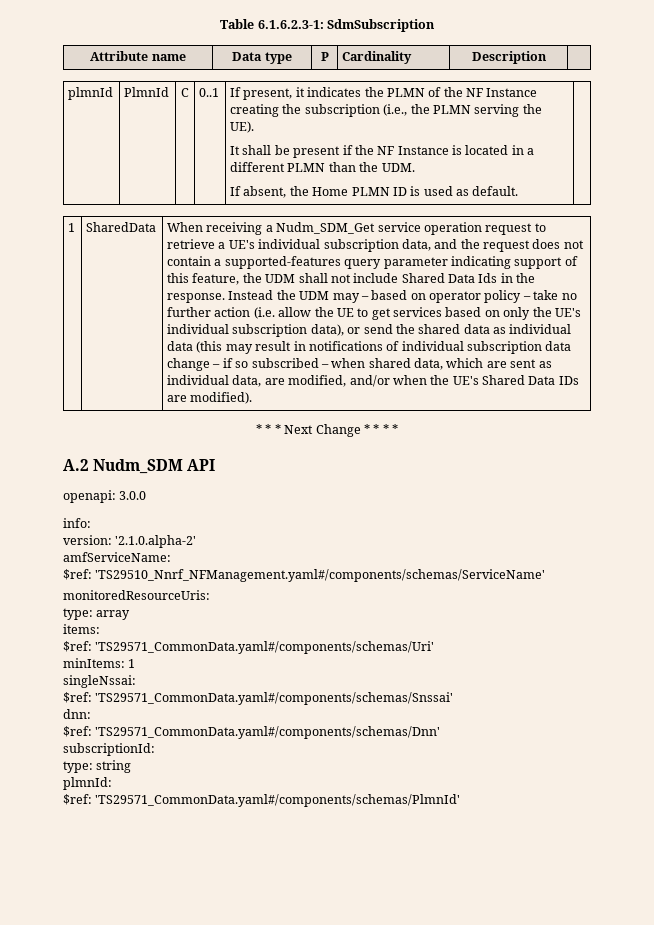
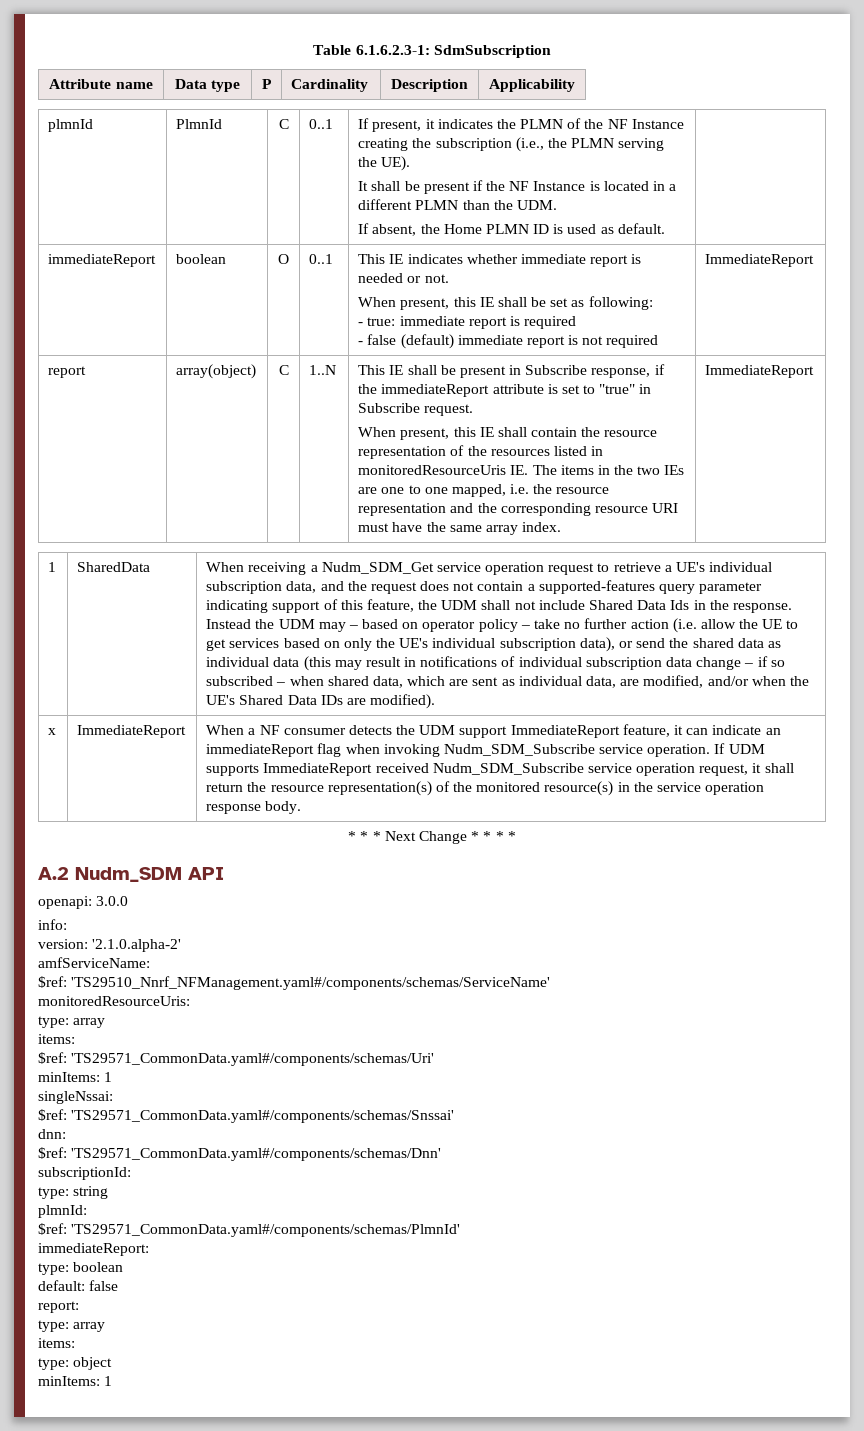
(547, 57) none -> [489,79,575,92] Applicability
(519, 191) none -> [48,254,157,267] [176,254,227,264] [278,254,289,264] [309,254,334,264] [358,254,642,267] [358,273,449,283] [358,296,653,310] [358,316,577,329] [358,334,659,349] [705,254,815,267] [48,366,87,378] [176,364,257,379] [278,365,289,375] [309,365,337,375] [358,364,665,378] [358,384,652,397] [358,403,474,416] [358,427,658,440] [358,445,604,459] [358,465,685,475] [358,484,610,497] [358,503,679,516] [358,522,562,535] [705,365,815,378] // immediateReport | boolean | O | 0..1 | This IE indicates whether immediate report is needed or not. // When present, this IE shall be set as following: // - true: immediate report is required // - false (default) immediate report is not required | ImmediateReport // report | array(object) | C | 1..N | This IE shall be present in Subscribe response, if the immediateReport attribute is set to "true" in Subscribe request. // When present, this IE shall contain the resource representation of the resources listed in monitoredResourceUris IE. The items in the two IEs are one to one mapped, i.e. the resource representation and the corresponding resource URI must have the same array index. | ImmediateReport
(253, 398) none -> [48,728,57,735] [77,725,187,738] [206,724,781,738] [206,743,765,757] [206,763,794,776] [206,781,765,796] [206,801,302,814] // x | ImmediateReport | When a NF consumer detects the UDM support ImmediateReport feature, it can indicate an immediateReport flag when invoking Nudm_SDM_Subscribe service operation. If UDM supports ImmediateReport received Nudm_SDM_Subscribe service operation request, it shall return the resource representation(s) of the monitored resource(s) in the service operation response body.
(461, 800) none -> [38,1243,149,1256] [38,1262,124,1275] [38,1280,119,1291] [38,1301,79,1313] [38,1320,106,1332] [38,1338,75,1348] [38,1357,113,1370] [38,1376,113,1386] // immediateReport: // type: boolean // default: false // report: // type: array // items: // type: object // minItems: 1

